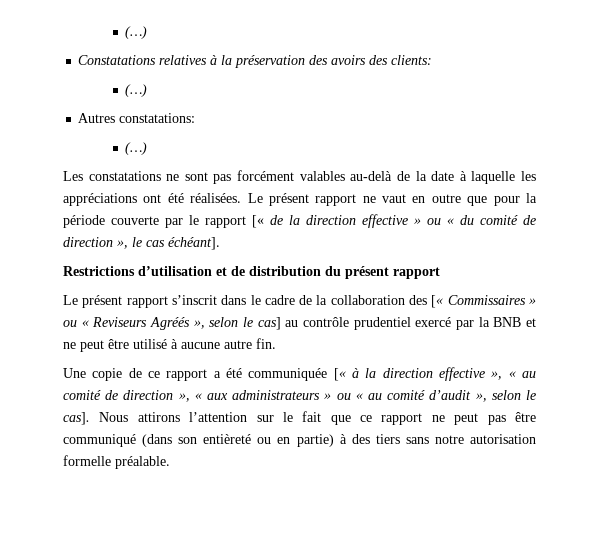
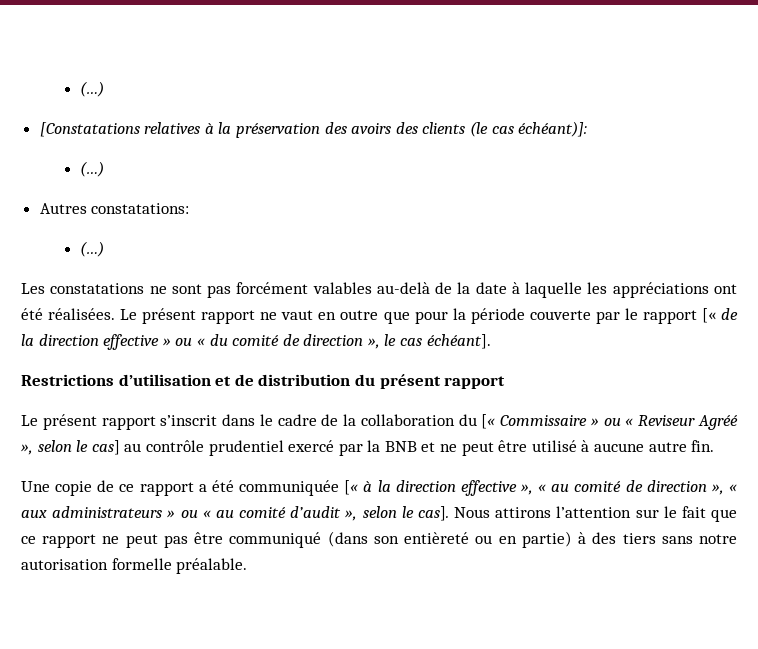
[125,26,148,39] [78,55,157,65] (…) // Constatations -> [80,81,105,97] [39,122,140,137] (…) // [Constatations
[391,55,433,65] clients: -> [422,121,588,137] clients (le cas échéant)]:
[409,295,537,308] [63,317,190,330] des [« Commissaires » ou « Reviseurs Agréés -> [458,414,738,430] du [« Commissaire » ou « Reviseur Agréé

